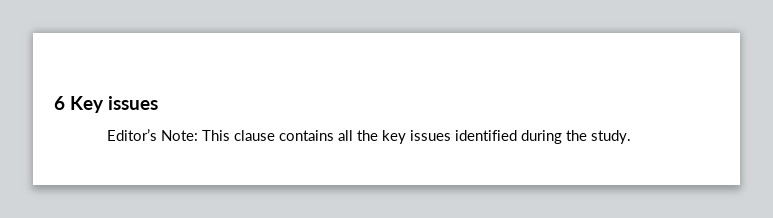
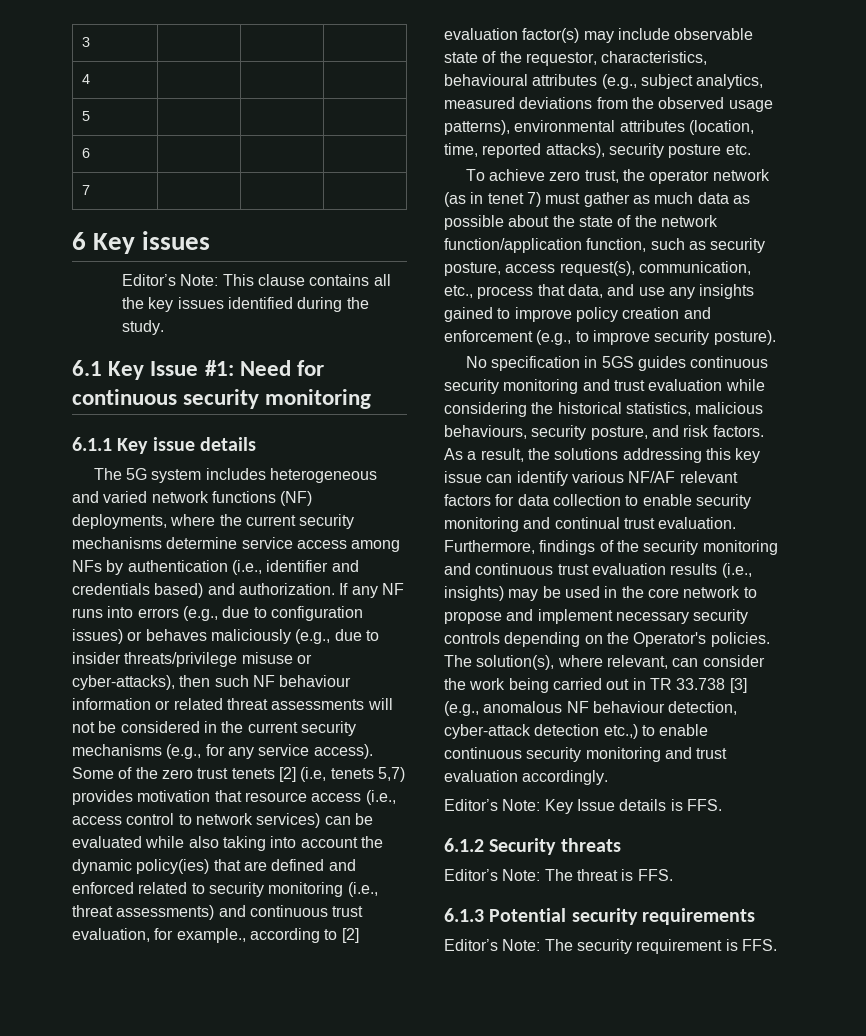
(54, 103) none -> [81,37,90,47] [81,74,90,84] [81,111,90,121] [81,148,90,158] [81,185,90,195] 3 | | | // 4 | | | // 5 | | | // 6 | | | // 7 | | | //
(632, 137) none -> [72,360,325,380] [72,389,372,409] [72,437,256,454] [93,468,377,483] [72,491,313,506] [72,514,355,529] [72,537,401,552] [72,560,359,575] [72,583,404,598] [72,606,363,621] [72,629,379,644] [72,652,312,667] [72,675,352,690] [72,698,393,710] [72,721,356,736] [72,744,373,759] [72,767,405,782] [72,790,396,805] [72,813,373,828] [72,836,383,851] [72,859,356,874] [72,882,378,897] [72,905,364,920] [72,928,359,943] [444,28,754,43] [444,51,708,66] [444,74,764,89] [444,97,773,112] [444,120,754,135] [444,143,751,158] [465,169,770,184] [444,192,750,207] [444,215,718,230] [444,238,766,253] [444,261,751,276] [444,284,755,299] [444,307,711,322] [444,330,776,345] [465,356,769,371] [444,379,765,394] [444,402,764,417] [444,425,764,440] [444,448,761,463] [444,471,738,486] [444,494,751,509] [444,517,737,532] [444,540,778,555] [444,563,752,578] [444,586,757,601] [444,609,749,624] [444,632,770,647] [444,655,765,670] [444,678,747,693] [444,701,738,716] [444,724,709,739] [444,747,728,762] [444,770,609,785] [444,799,722,814] [444,838,621,855] [444,869,673,881] [444,908,755,925] [444,939,777,954] // 6.1 Key Issue #1: Need for continuous security monitoring // 6.1.1 Key issue details // The 5G system includes heterogeneous and varied network functions (NF) deployments, where the current security mechanisms determine service access among NFs by authentication (i.e., identifier and credentials based) and authorization. If any NF runs into errors (e.g., due to configuration issues) or behaves maliciously (e.g., due to insider threats/privilege misuse or cyber-attacks), then such NF behaviour information or related threat assessments will not be considered in the current security mechanisms (e.g., for any service access). Some of the zero trust tenets [2] (i.e, tenets 5,7) provides motivation that resource access (i.e., access control to network services) can be evaluated while also taking into account the dynamic policy(ies) that are defined and enforced related to security monitoring (i.e., threat assessments) and continuous trust evaluation, for example., according to [2] evaluation factor(s) may include observable state of the requestor, characteristics, behavioural attributes (e.g., subject analytics, measured deviations from the observed usage patterns), environmental attributes (location, time, reported attacks), security posture etc. // To achieve zero trust, the operator network (as in tenet 7) must gather as much data as possible about the state of the network function/application function, such as security posture, access request(s), communication, etc., process that data, and use any insights gained to improve policy creation and enforcement (e.g., to improve security posture). // No specification in 5GS guides continuous security monitoring and trust evaluation while considering the historical statistics, malicious behaviours, security posture, and risk factors. As a result, the solutions addressing this key issue can identify various NF/AF relevant factors for data collection to enable security monitoring and continual trust evaluation. Furthermore, findings of the security monitoring and continuous trust evaluation results (i.e., insights) may be used in the core network to propose and implement necessary security controls depending on the Operator's policies. The solution(s), where relevant, can consider the work being carried out in TR 33.738 [3] (e.g., anomalous NF behaviour detection, cyber-attack detection etc.,) to enable continuous security monitoring and trust evaluation accordingly. // Editor’s Note: Key Issue details is FFS. // 6.1.2 Security threats // Editor’s Note: The threat is FFS. // 6.1.3 Potential security requirements // Editor’s Note: The security requirement is FFS.

